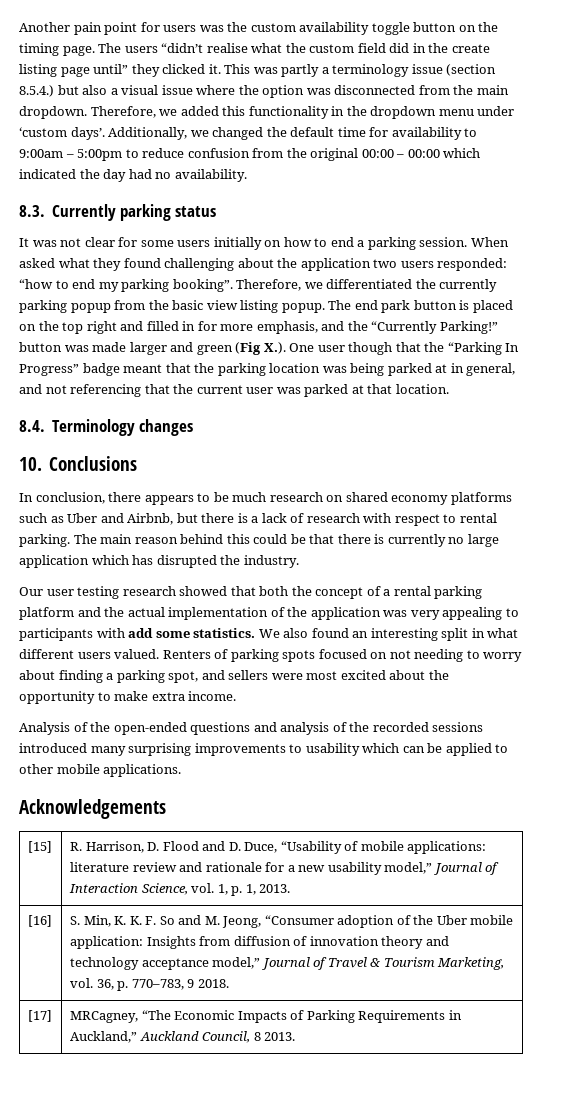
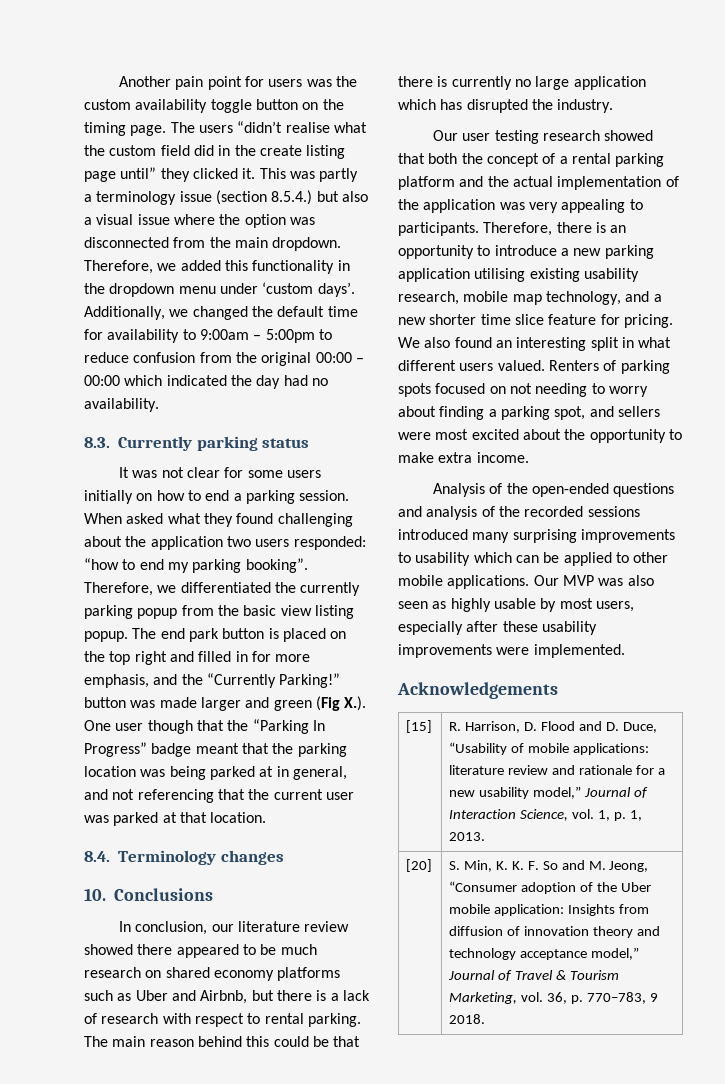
[108,492,194,505] there appears -> [211,921,350,932] [84,944,239,958] our literature review showed there appeared
[19,628,256,641] participants with add some statistics. -> [398,222,627,236] [398,245,654,259] [398,268,639,282] [398,291,662,305] [398,314,673,328] participants. Therefore, there is an opportunity to introduce a new parking application utilising existing usability research, mobile map technology, and a new shorter time slice feature for pricing.
(182, 770) none -> [533,575,654,586] [398,598,634,612] [398,621,597,635] [398,644,625,658] Our MVP was also seen as highly usable by most users, especially after these usability improvements were implemented.
[27,915,52,927] [16] -> [406,859,433,872] [20]
[27,1010,52,1022] [69,1010,462,1023] [69,1031,296,1043] // [17] | MRCagney, “The Economic Impacts of Parking Requirements in Auckland,” Auckland Council, 8 2013. -> (486, 1019) none

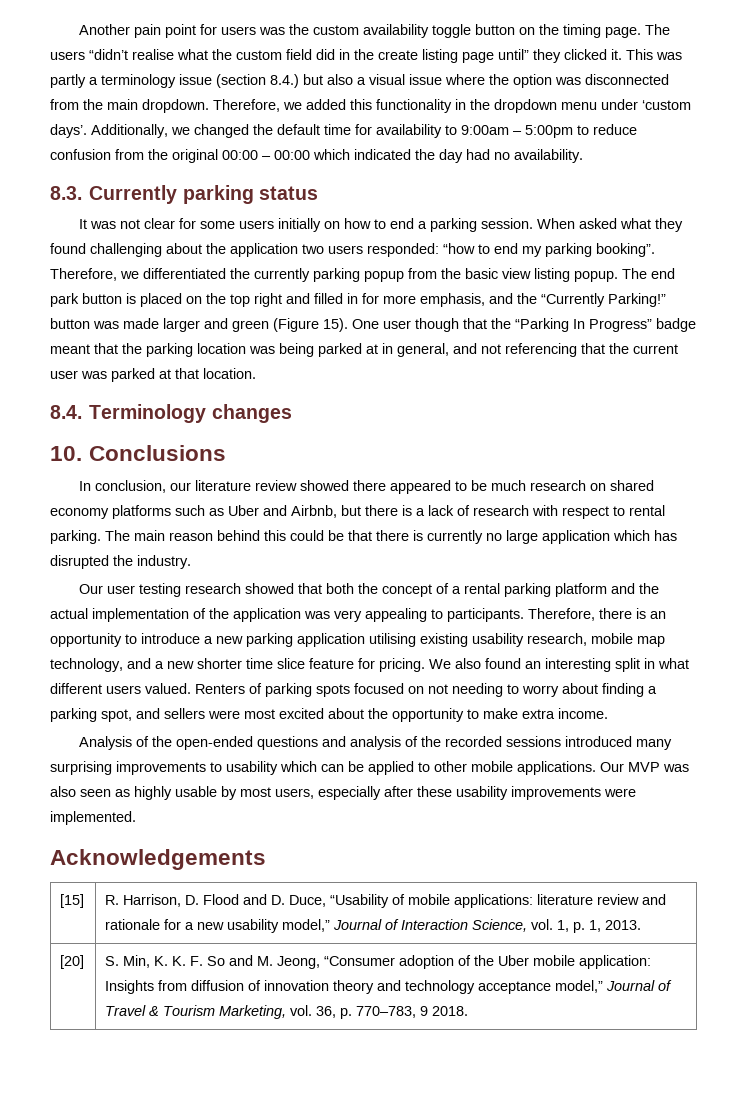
[271,190,313,205] 8.5.4.) -> [270,74,299,88] 8.4.)
[315,696,367,711] (Fig X.). -> [273,318,348,332] (Figure 15).

